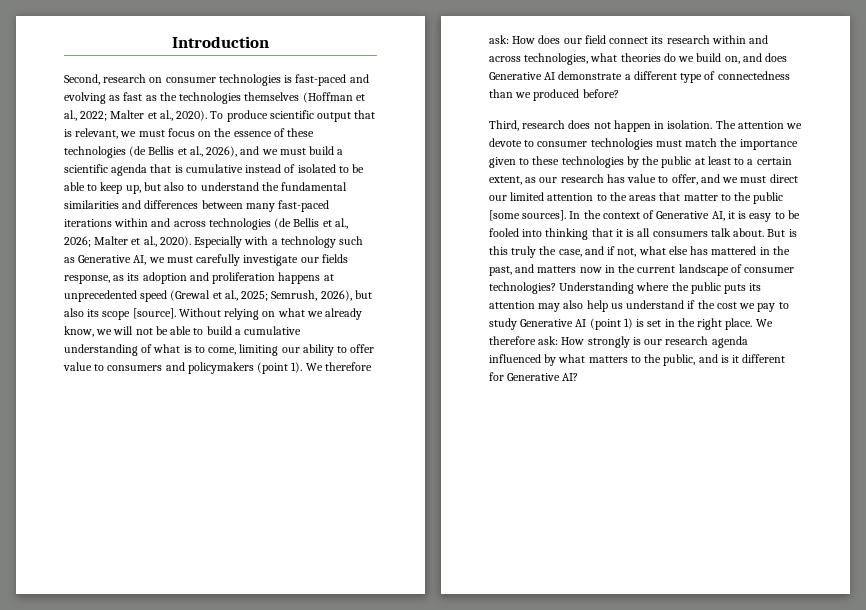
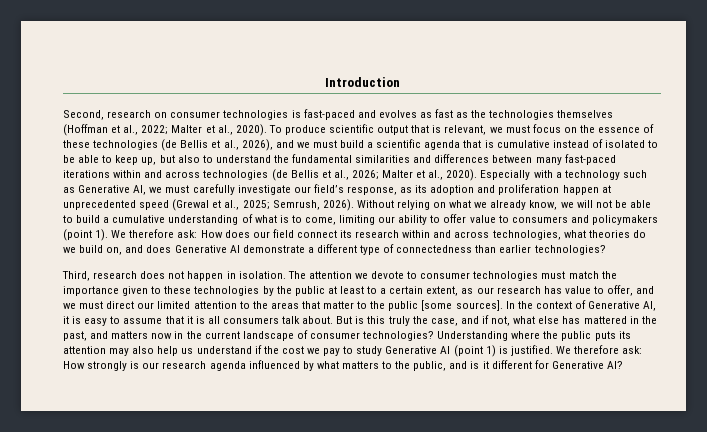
[64,92,106,104] evolving -> [378,110,417,118] evolves
[321,254,348,263] fields -> [313,184,344,193] field’s
[278,272,321,284] happens -> [562,185,599,195] happen
[320,290,372,301] [64,308,176,320] 2026), but also its scope [source]. -> [322,199,354,211] 2026).
[515,89,619,101] we produced before? -> [499,245,606,255] earlier technologies?
[787,210,800,219] [489,228,589,240] be fooled into thinking -> [123,318,163,324] assume
[647,318,753,330] set in the right place. -> [510,345,553,356] justified.

